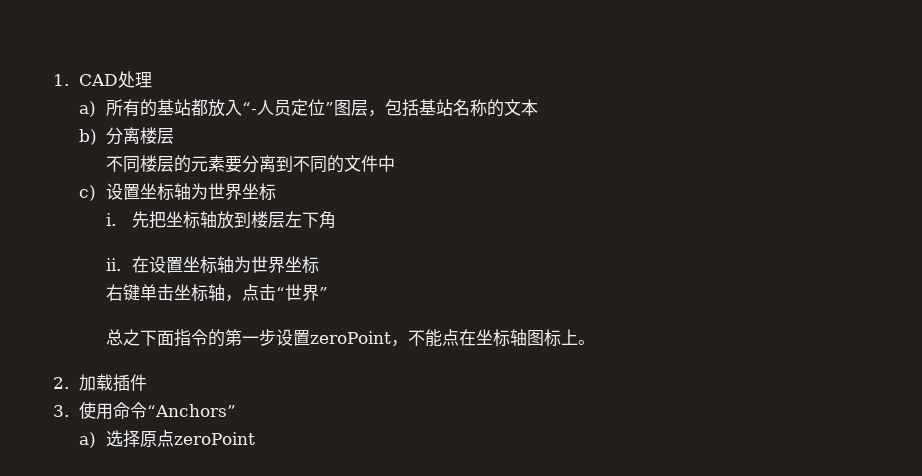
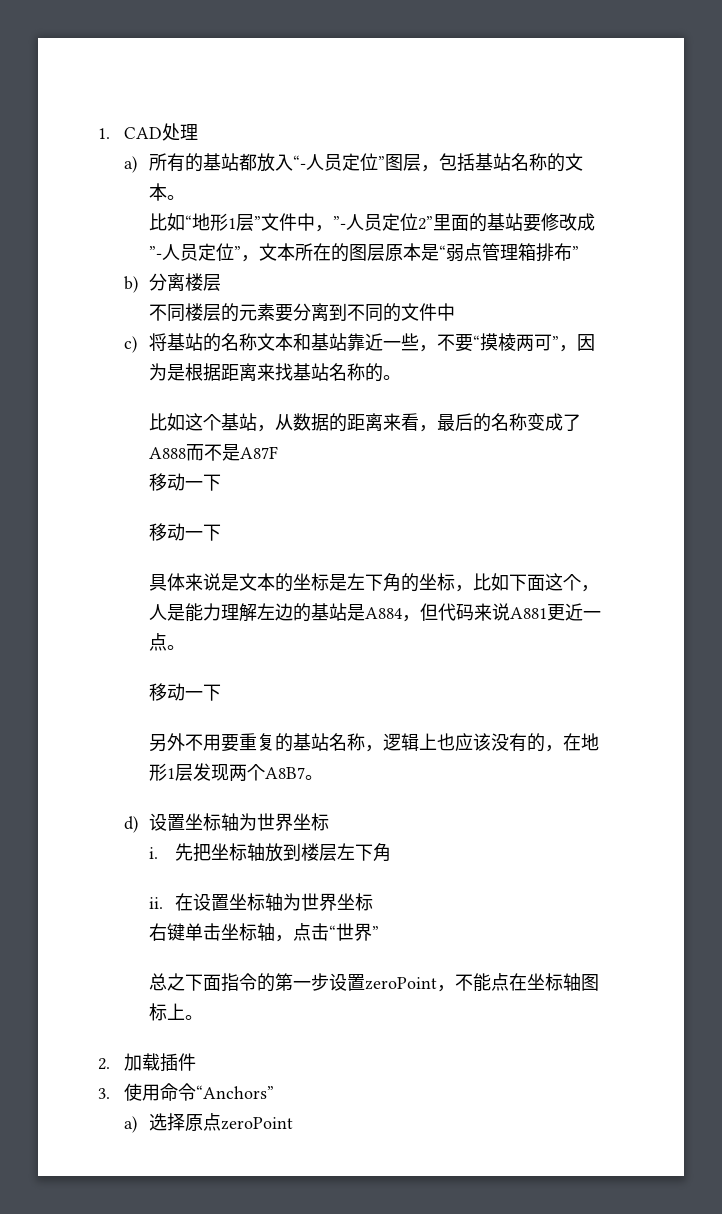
(538, 107) none -> [167,195,186,200] [149,213,596,232] [149,243,580,262] 。 // 比如“地形1层”文件中，”-人员定位2”里面的基站要修改成”-人员定位”，文本所在的图层原本是“弱点管理箱排布”
(97, 193) none -> [149,333,596,352] [149,363,402,382] [149,413,582,432] [149,444,279,461] [149,473,222,491] [149,523,222,541] [149,573,600,592] [149,603,602,622] [149,633,186,651] [149,683,222,701] [149,733,600,752] [149,763,324,781] [123,816,138,833] 将基站的名称文本和基站靠近一些，不要“摸棱两可”，因为是根据距离来找基站名称的。 // 比如这个基站，从数据的距离来看，最后的名称变成了A888而不是A87F // 移动一下 // 移动一下 // 具体来说是文本的坐标是左下角的坐标，比如下面这个，人是能力理解左边的基站是A884，但代码来说A881更近一点。 // 移动一下 // 另外不用要重复的基站名称，逻辑上也应该没有的，在地形1层发现两个A8B7。 // d)

